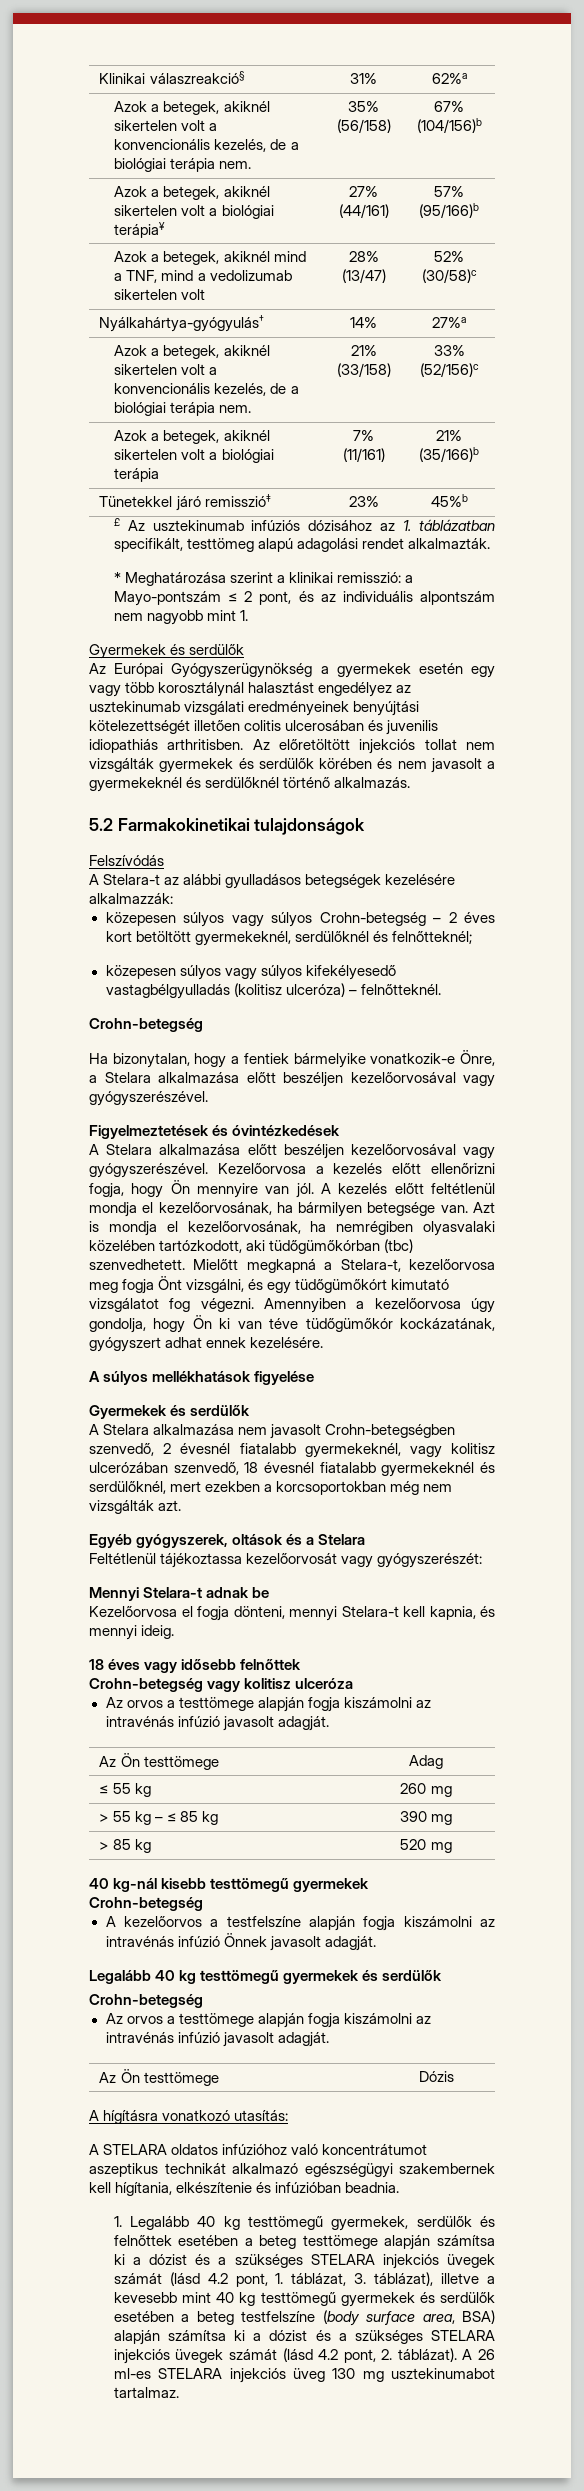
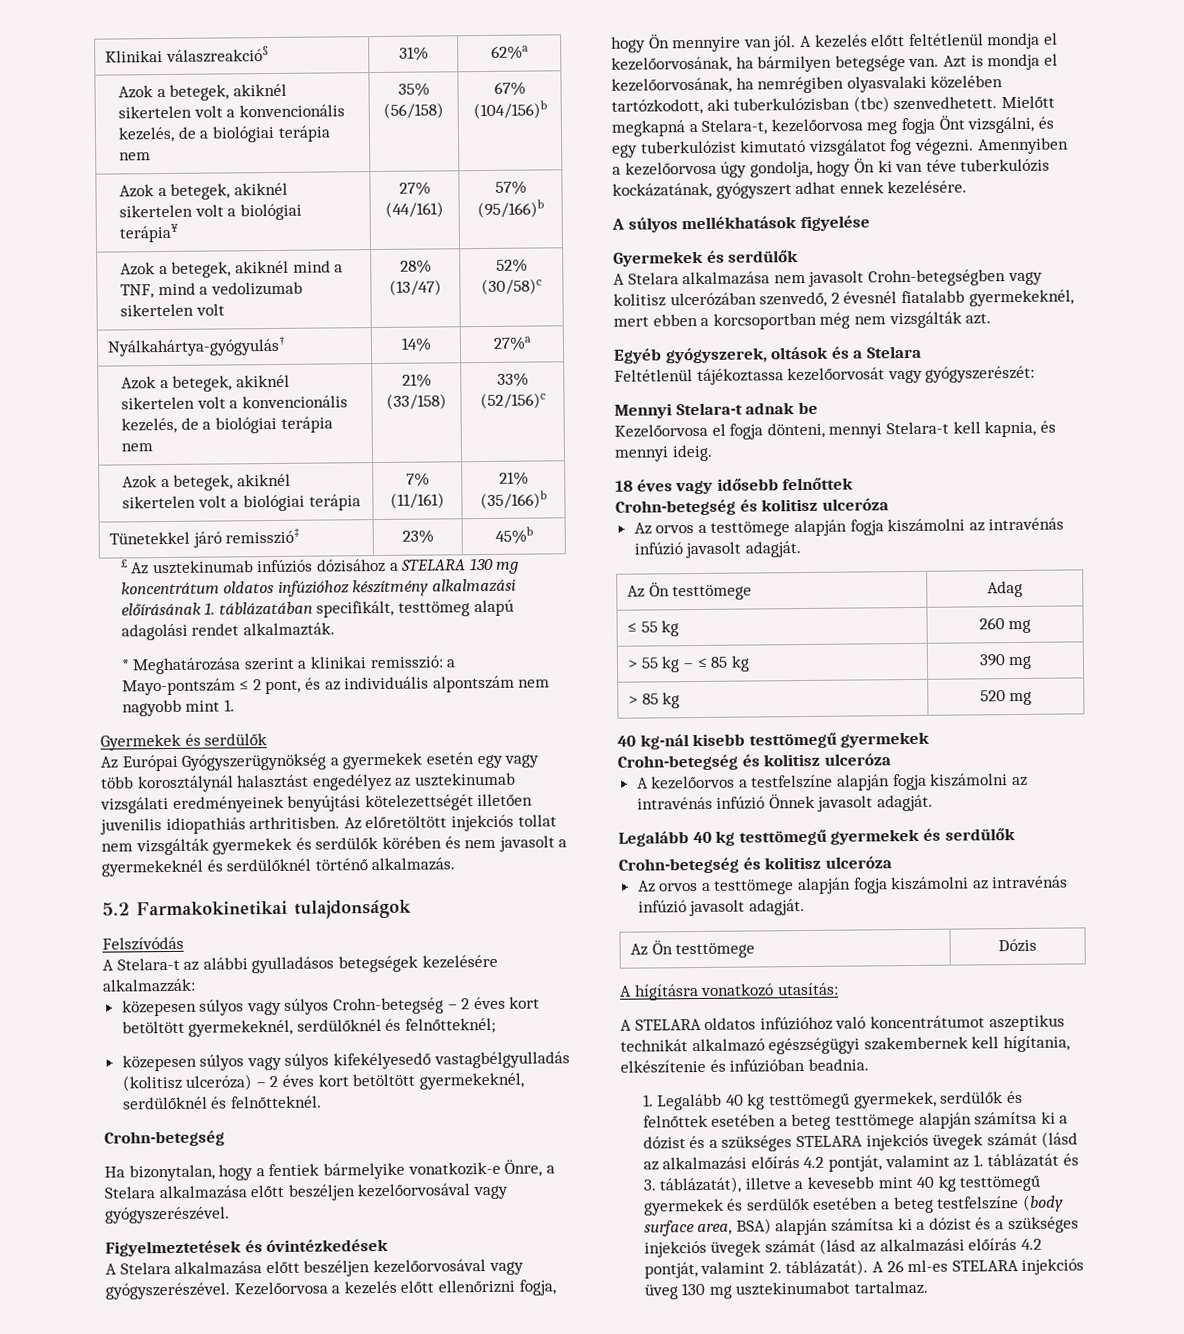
[219,161,252,169] nem. -> [119,152,152,161] nem
[219,405,252,413] nem. -> [121,443,154,452] nem
[380,519,496,531] az 1. táblázatban -> [389,557,520,574] [120,578,517,597] [120,601,313,616] a STELARA 130 mg koncentrátum oldatos infúzióhoz készítmény alkalmazási előírásának 1. táblázatában
[244,720,384,731] colitis ulcerosában és -> (534, 800) none
(357, 992) none -> [269,1072,524,1090] [122,1096,228,1110] 2 éves kort betöltött gyermekeknél, serdülőknél és
[269,1240,381,1254] tüdőgümőkórban -> [733,97,851,112] tuberkulózisban
[295,1279,388,1293] tüdőgümőkórt -> [640,140,737,155] tuberkulózist
[305,1318,393,1332] tüdőgümőkór -> [960,158,1051,173] tuberkulózis
(456, 1431) none -> [1007,271,1043,286] [613,292,757,307] vagy kolitisz ulcerózában
[409,1443,495,1458] [89,1462,495,1477] [89,1481,387,1495] vagy kolitisz ulcerózában szenvedő, 18 évesnél fiatalabb gyermekeknél és serdülőknél, mert ezekben a korcsoportokban -> [613,312,817,330] mert ebben a korcsoportban
[207,1681,241,1692] vagy -> [739,499,758,512] és
(203, 1904) none -> [741,753,891,767] és kolitisz ulceróza
(203, 2001) none -> [742,856,892,870] és kolitisz ulceróza
[207,2272,434,2287] 4.2 pont, 1. táblázat, 3. táblázat), -> [642,1153,1079,1172] [642,1176,742,1194] az alkalmazási előírás 4.2 pontját, valamint az 1. táblázatát és 3. táblázatát),
[431,2330,496,2341] [113,2348,457,2364] STELARA injekciós üvegek számát (lásd 4.2 pont, 2. táblázat). -> [643,1238,1042,1258] [643,1259,869,1279] injekciós üvegek számát (lásd az alkalmazási előírás 4.2 pontját, valamint 2. táblázatát).

